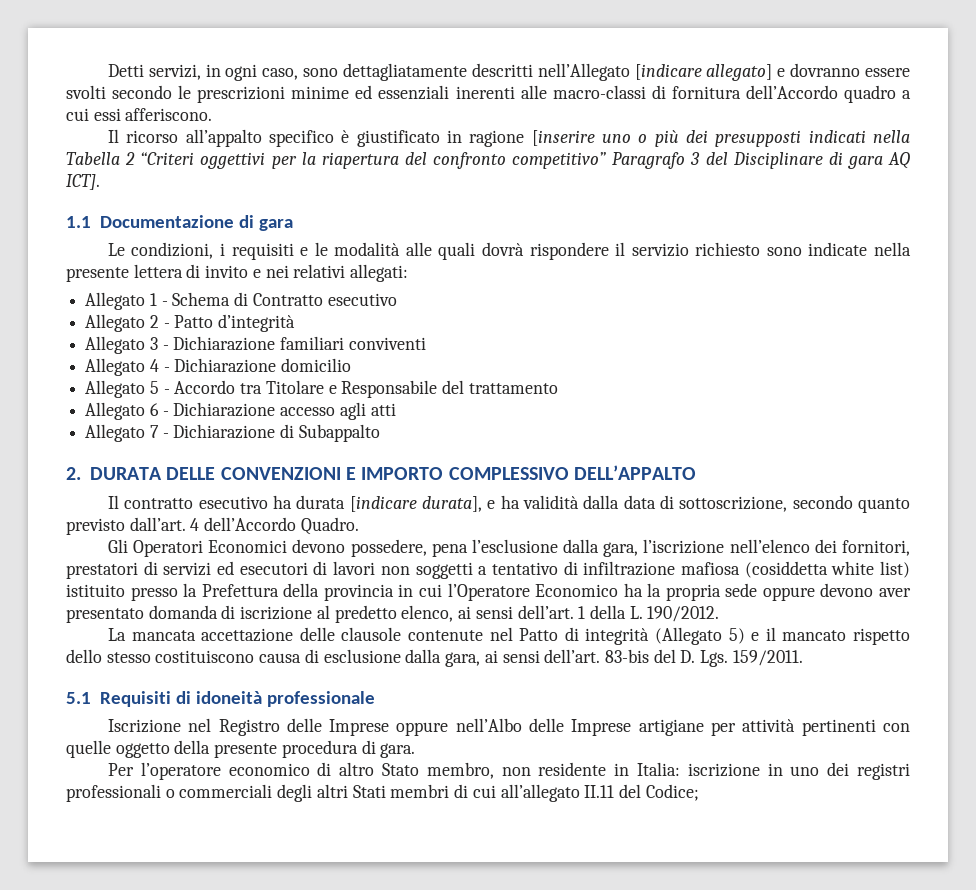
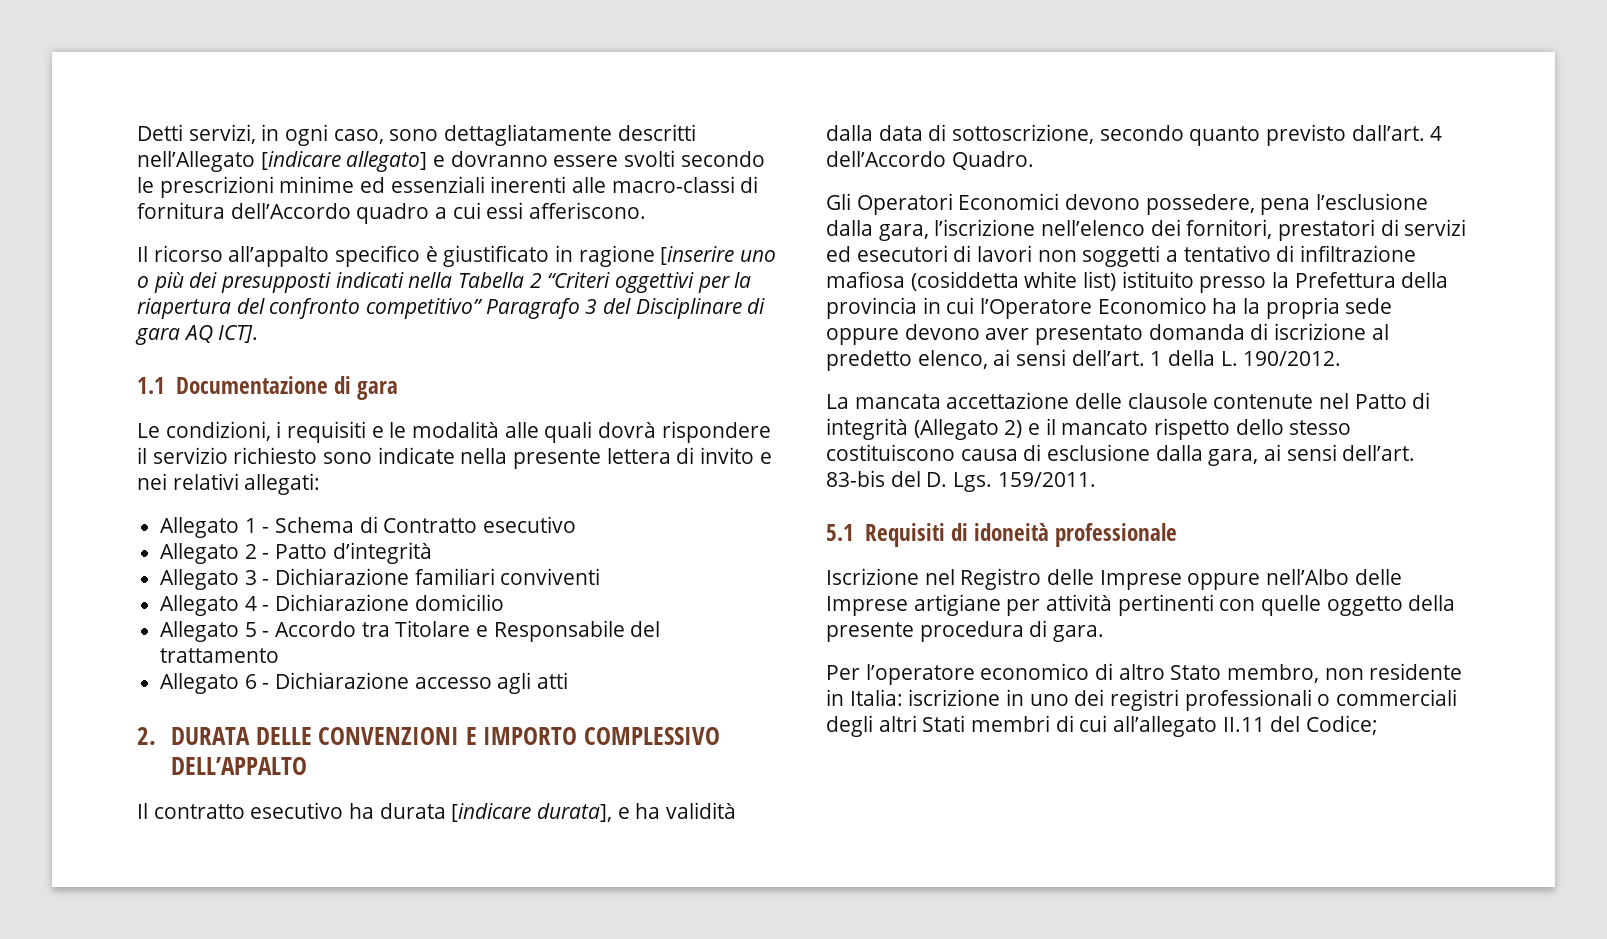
[85,424,380,442] // Allegato 7 - Dichiarazione di Subappalto -> (569, 680) none
[728,628,745,644] 5) -> [1004,420,1023,438] 2)

